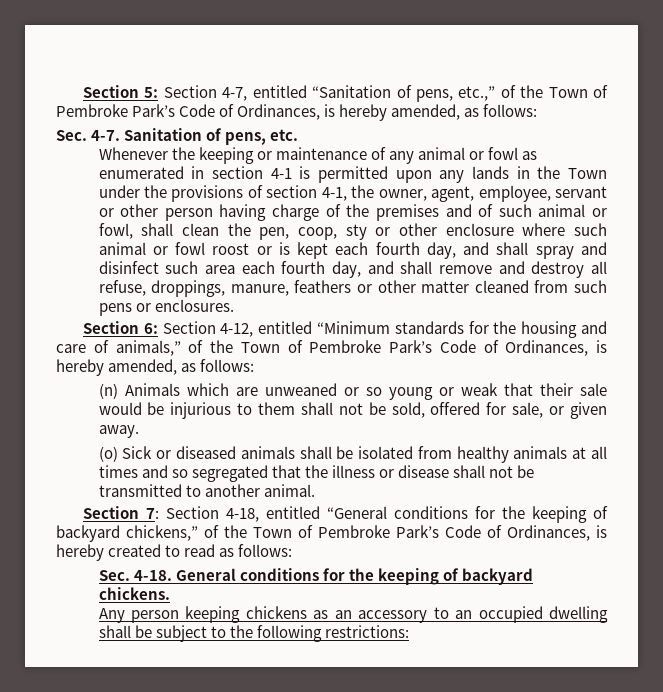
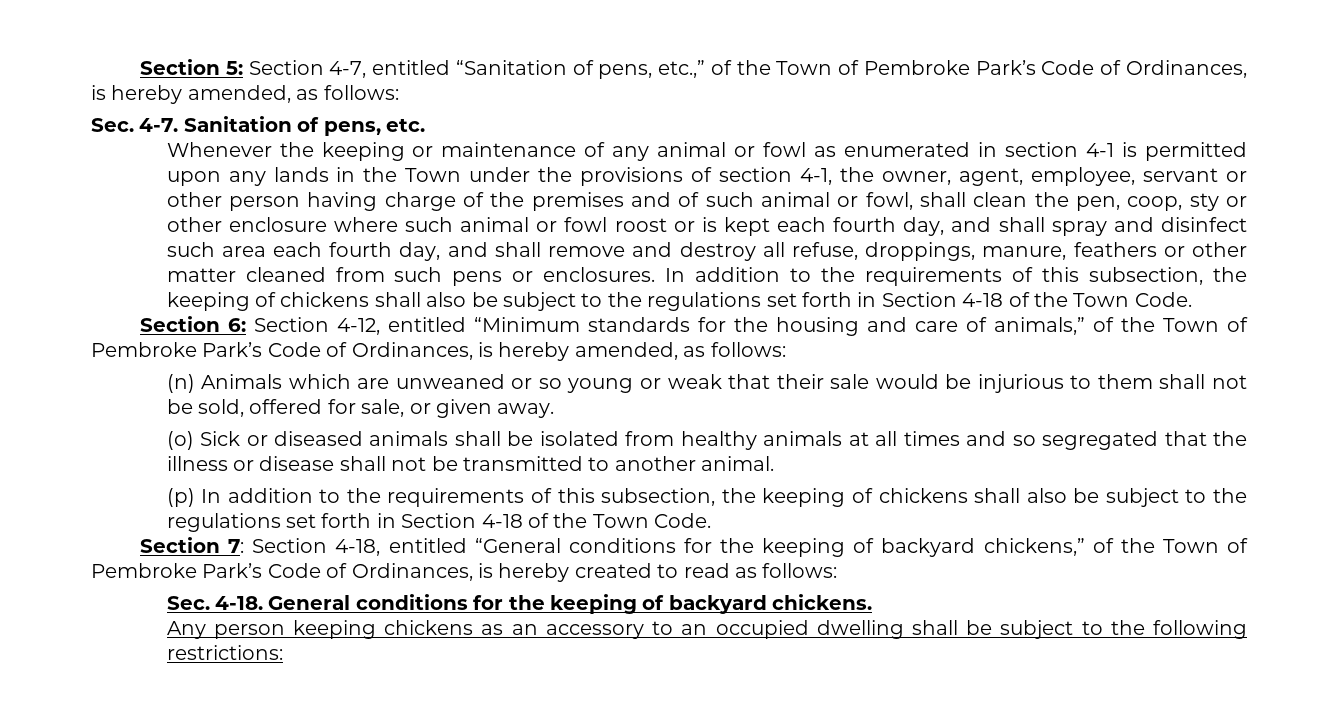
(234, 305) none -> [665,267,1248,286] [166,292,1192,311] In addition to the requirements of this subsection, the keeping of chickens shall also be subject to the regulations set forth in Section 4-18 of the Town Code.
(315, 490) none -> [166,488,1247,507] [166,513,712,532] // (p) In addition to the requirements of this subsection, the keeping of chickens shall also be subject to the regulations set forth in Section 4-18 of the Town Code.

